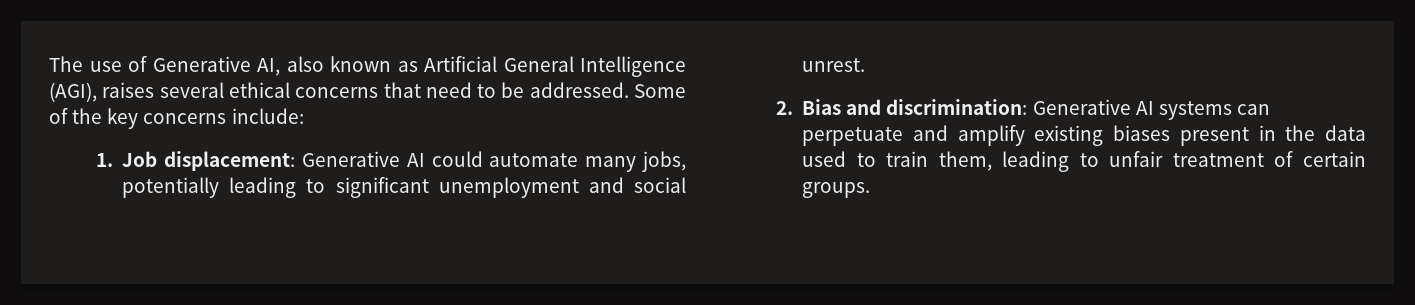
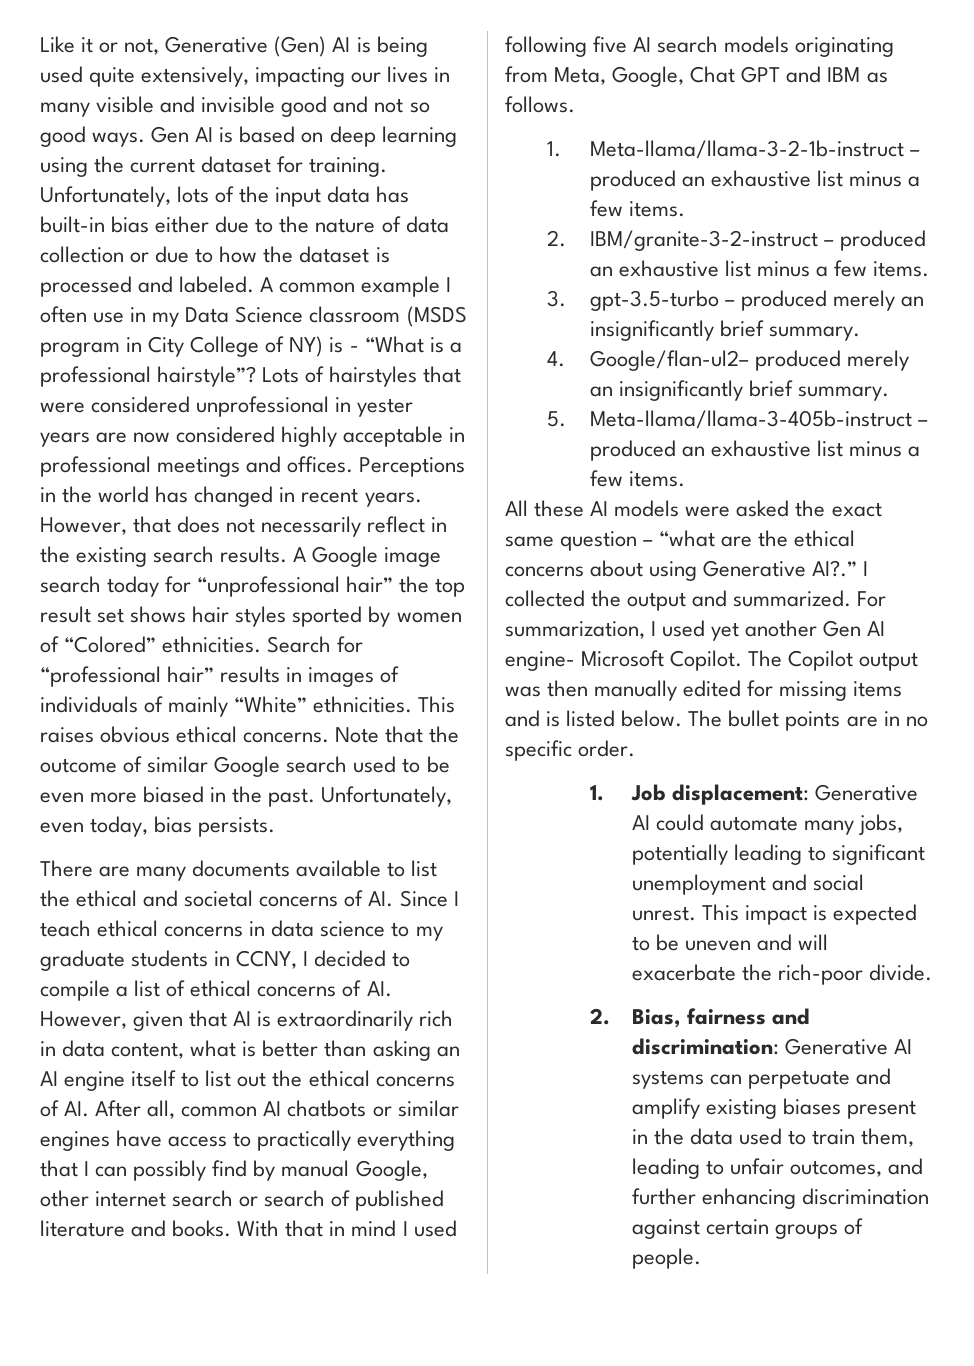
[49,56,686,77] [49,82,686,102] [49,108,304,129] The use of Generative AI, also known as Artificial General Intelligence (AGI), raises several ethical concerns that need to be addressed. Some of the key concerns include: -> [40,36,428,57] [40,66,451,87] [40,96,430,117] [40,126,457,147] [40,156,388,177] [40,186,410,207] [40,216,449,233] [40,246,390,263] [40,276,452,297] [40,306,467,327] [40,336,462,357] [40,366,462,387] [40,396,414,417] [40,426,466,447] [40,456,466,477] [40,486,422,507] [40,516,448,537] [40,546,442,567] [40,576,466,597] [40,606,462,627] [40,636,364,653] [40,666,400,687] [40,696,456,717] [40,726,460,743] [40,756,450,777] [40,786,453,807] [40,816,276,837] [40,860,438,881] [40,890,459,907] [40,920,443,941] [40,950,411,971] [40,980,392,1001] [40,1010,454,1031] [40,1040,460,1061] [40,1070,455,1091] [40,1100,459,1119] [40,1130,456,1151] [40,1160,428,1181] [40,1190,445,1211] [40,1220,457,1237] [505,36,895,57] [505,66,888,87] [505,96,575,113] [547,140,920,159] [589,170,920,191] [589,200,685,217] [547,230,926,251] [589,260,930,277] [547,290,924,311] [589,320,860,341] [547,350,909,371] [589,380,889,401] [547,410,928,429] [589,440,920,461] [589,470,685,487] [505,500,882,517] [505,530,856,551] [505,560,869,581] [505,590,887,611] [505,620,886,641] [505,650,919,671] [505,680,903,701] [505,710,928,731] [505,740,636,761] Like it or not, Generative (Gen) AI is being used quite extensively, impacting our lives in many visible and invisible good and not so good ways. Gen AI is based on deep learning using the current dataset for training. Unfortunately, lots of the input data has built-in bias either due to the nature of data collection or due to how the dataset is processed and labeled. A common example I often use in my Data Science classroom (MSDS program in City College of NY) is - “What is a professional hairstyle”? Lots of hairstyles that were considered unprofessional in yester years are now considered highly acceptable in professional meetings and offices. Perceptions in the world has changed in recent years. However, that does not necessarily reflect in the existing search results. A Google image search today for “unprofessional hair” the top result set shows hair styles sported by women of “Colored” ethnicities. Search for “professional hair” results in images of individuals of mainly “White” ethnicities. This raises obvious ethical concerns. Note that the outcome of similar Google search used to be even more biased in the past. Unfortunately, even today, bias persists. // There are many documents available to list the ethical and societal concerns of AI. Since I teach ethical concerns in data science to my graduate students in CCNY, I decided to compile a list of ethical concerns of AI. However, given that AI is extraordinarily rich in data content, what is better than asking an AI engine itself to list out the ethical concerns of AI. After all, common AI chatbots or similar engines have access to practically everything that I can possibly find by manual Google, other internet search or search of published literature and books. With that in mind I used following five AI search models originating from Meta, Google, Chat GPT and IBM as follows. // 1. Meta-llama/llama-3-2-1b-instruct – produced an exhaustive list minus a few items. // 2. IBM/granite-3-2-instruct – produced an exhaustive list minus a few items. // 3. gpt-3.5-turbo – produced merely an insignificantly brief summary. // 4. Google/flan-ul2– produced merely an insignificantly brief summary. // 5. Meta-llama/llama-3-405b-instruct – produced an exhaustive list minus a few items. // All these AI models were asked the exact same question – “what are the ethical concerns about using Generative AI?.” I collected the output and summarized. For summarization, I used yet another Gen AI engine- Microsoft Copilot. The Copilot output was then manually edited for missing items and is listed below. The bullet points are in no specific order.
[775,99,842,115] // 2. Bias -> [701,904,918,925] [631,934,829,951] [631,964,933,985] [589,1008,766,1028] This impact is expected to be uneven and will exacerbate the rich-poor divide. // 2. Bias, fairness
[1172,151,1366,167] [802,182,871,198] treatment of certain groups. -> [790,1158,924,1177] [631,1188,930,1209] [631,1218,864,1239] [631,1248,701,1269] outcomes, and further enhancing discrimination against certain groups of people.

